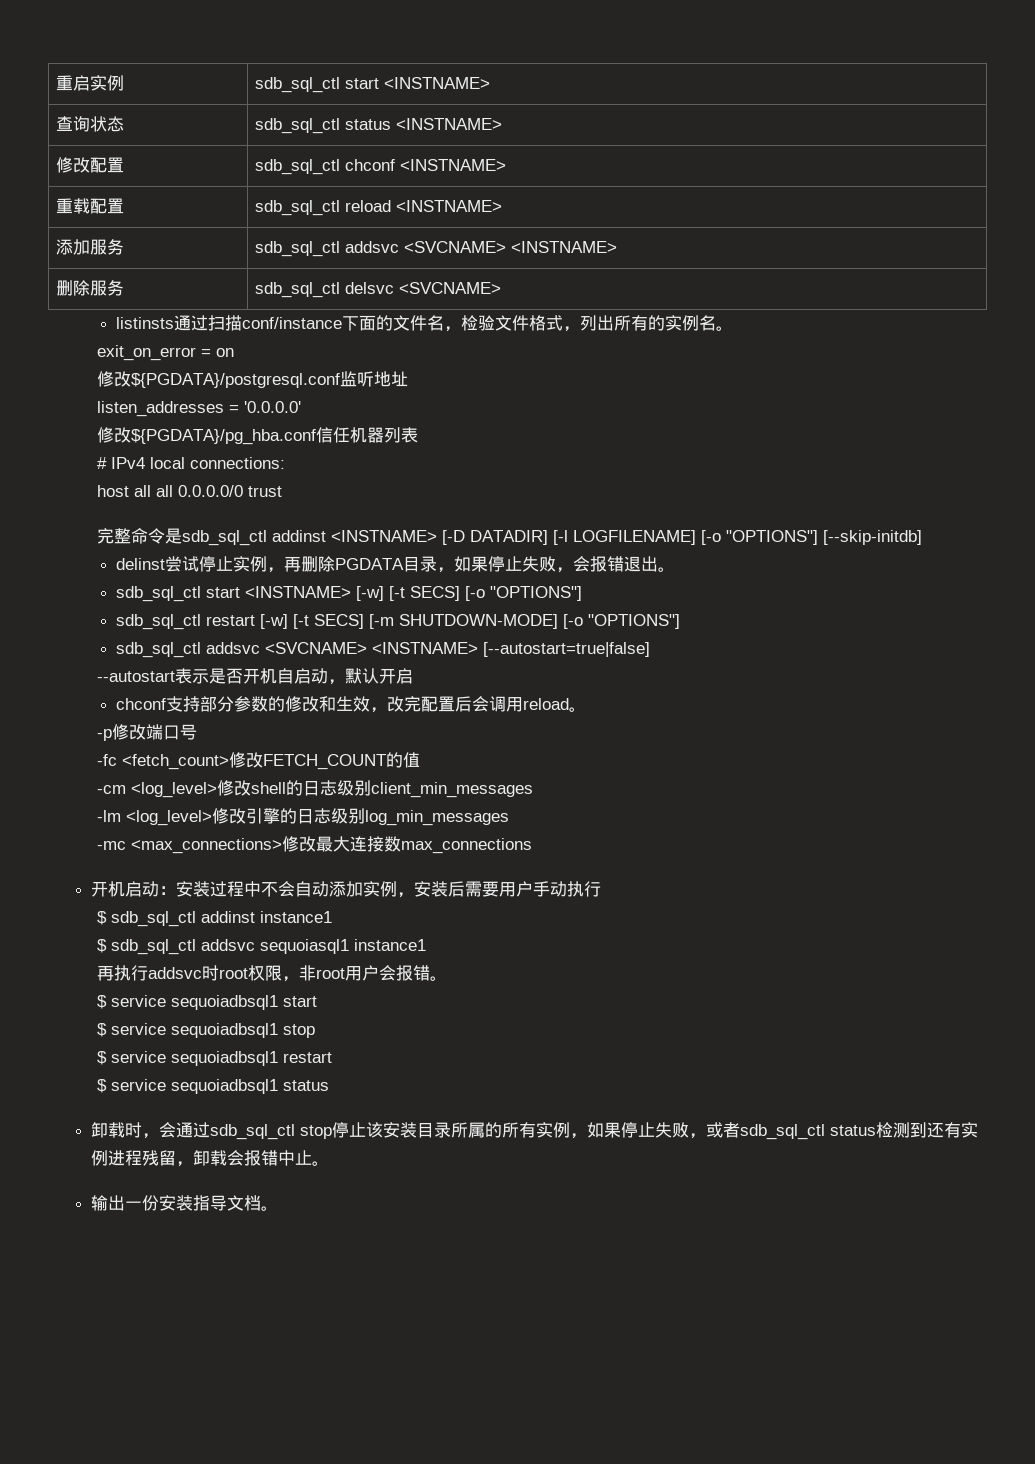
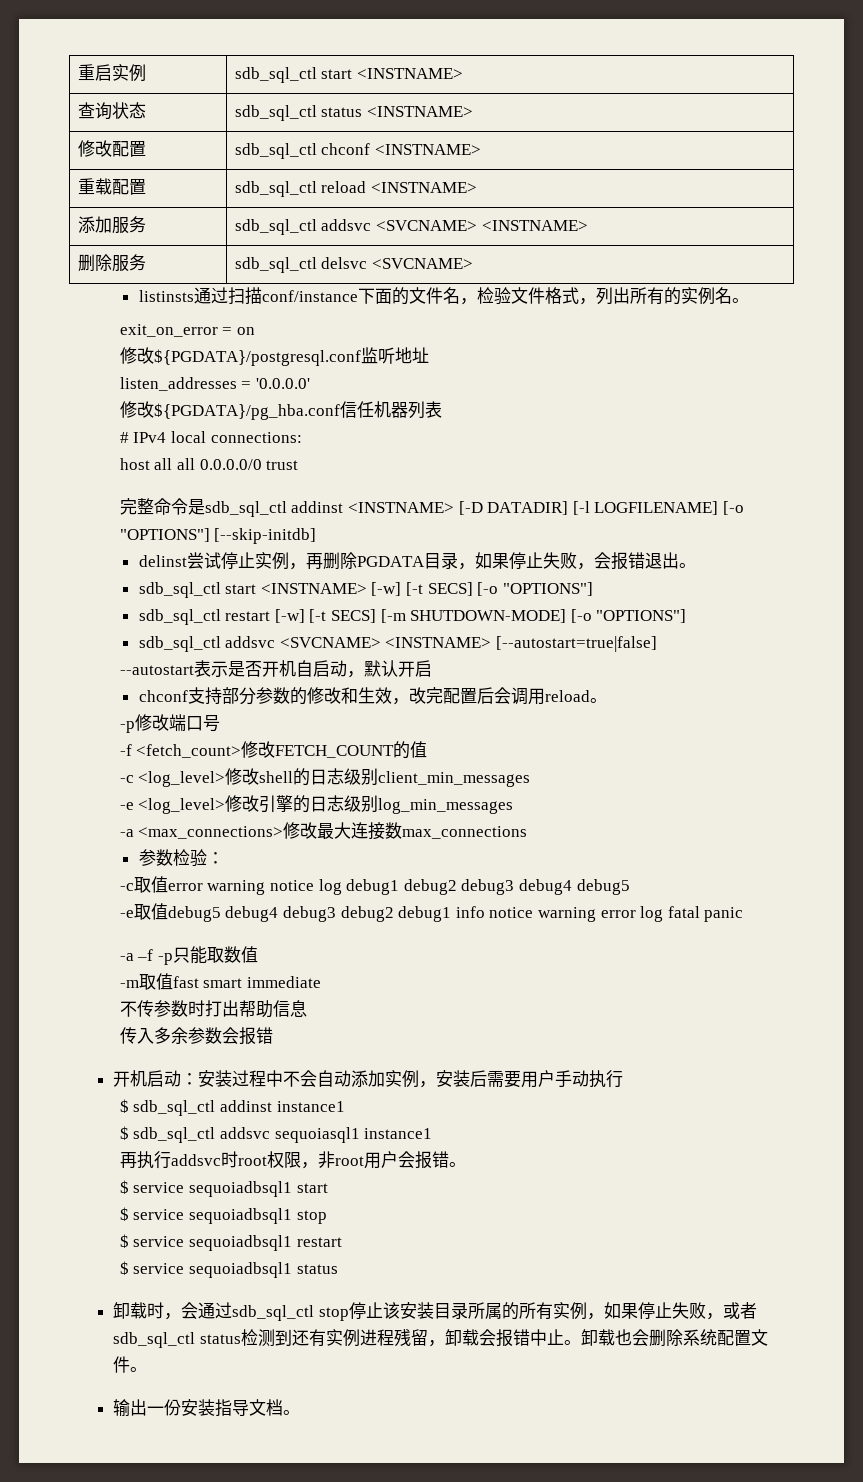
[97,754,118,766] -fc -> [119,744,132,756] -f
[97,785,127,794] -cm -> [119,775,134,783] -c
[97,810,122,822] -lm -> [119,802,134,810] -e
[97,841,127,850] -mc -> [119,829,134,837] -a
(533, 846) none -> [138,849,224,867] [119,876,630,895] [119,903,744,922] [119,946,259,965] [119,973,322,990] [119,1000,307,1018] [119,1027,273,1045] // 参数检验： // -c取值error warning notice log debug1 debug2 debug3 debug4 debug5 // -e取值debug5 debug4 debug3 debug2 debug1 info notice warning error log fatal panic // -a –f -p只能取数值 // -m取值fast smart immediate // 不传参数时打出帮助信息 // 传入多余参数会报错
(330, 1163) none -> [580,1329,768,1347] [113,1356,148,1373] 卸载也会删除系统配置文件。

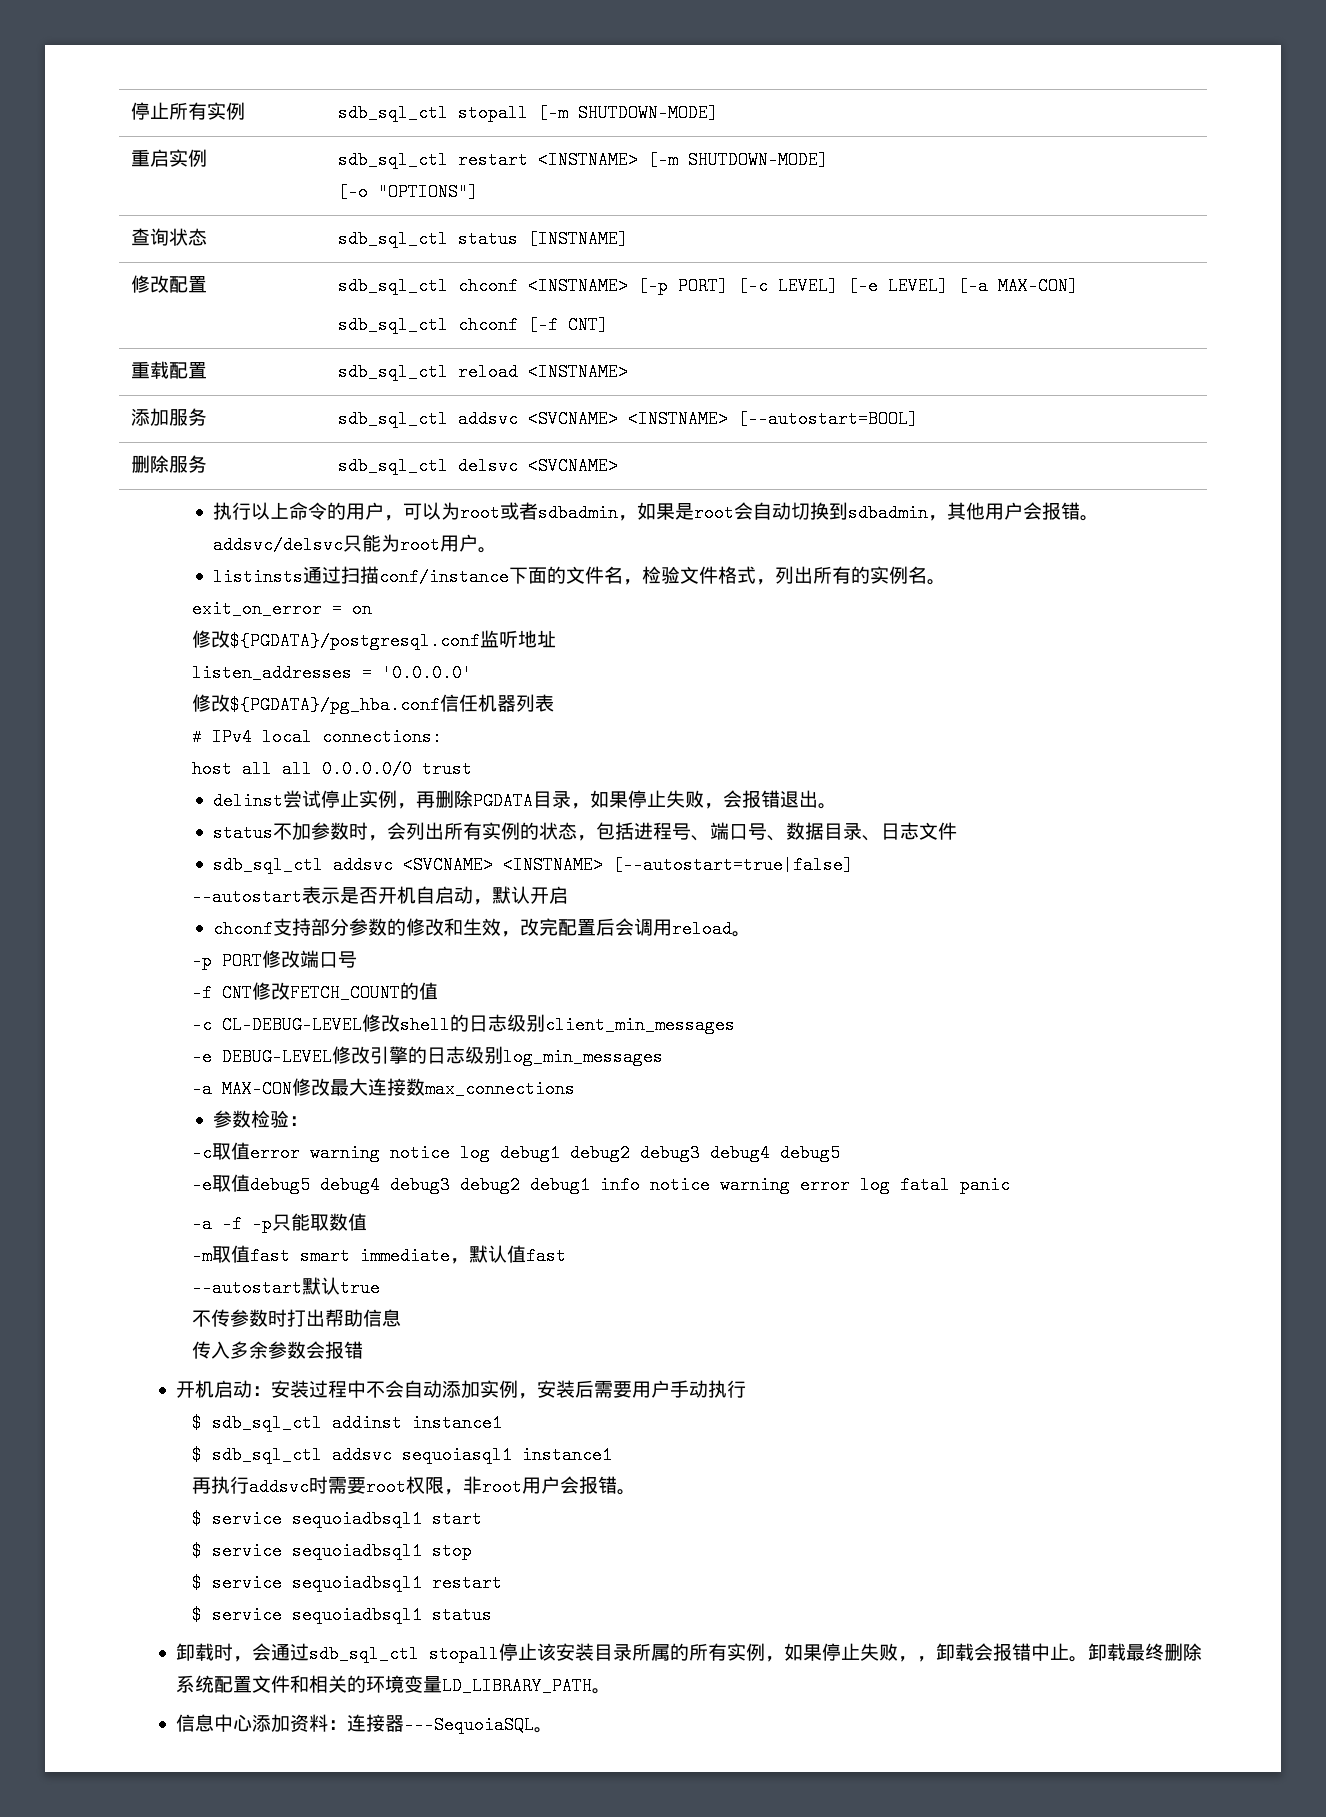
(77, 72) none -> [131,102,246,120] [338,104,719,122] 停止所有实例 | sdb_sql_ctl stopall [-m SHUTDOWN-MODE] //
[321,68,463,79] start <INSTNAME> -> [458,151,829,169] [338,183,479,201] restart <INSTNAME> [-m SHUTDOWN-MODE] // [-o "OPTIONS"]
[366,106,473,117] <INSTNAME> -> [528,230,629,248] [INSTNAME]
(481, 149) none -> [638,277,1079,295] [338,316,609,334] [-p PORT] [-c LEVEL] [-e LEVEL] [-a MAX-CON] // sdb_sql_ctl chconf [-f CNT]
(588, 225) none -> [738,410,919,428] [--autostart=BOOL]
(473, 263) none -> [212,502,1099,522] [212,534,497,554] // 执行以上命令的用户，可以为root或者sdbadmin，如果是root会自动切换到sdbadmin，其他用户会报错。addsvc/delsvc只能为root用户。
[119,498,744,517] [119,528,317,544] // 完整命令是sdb_sql_ctl addinst <INSTNAME> [-D DATADIR] [-l LOGFILENAME] [-o "OPTIONS"] [--skip-initdb] -> (472, 769) none
[138,582,593,598] [138,609,687,625] sdb_sql_ctl start <INSTNAME> [-w] [-t SECS] [-o "OPTIONS"] // sdb_sql_ctl restart [-w] [-t SECS] [-m SHUTDOWN-MODE] [-o "OPTIONS"] -> [212,822,957,842] status不加参数时，会列出所有实例的状态，包括进程号、端口号、数据目录、日志文件
(135, 727) none -> [221,952,262,970] PORT
[136,744,242,758] <fetch_count> -> [221,984,252,1002] CNT
[138,771,226,787] <log_level> -> [221,1016,362,1034] CL-DEBUG-LEVEL
[138,798,226,814] <log_level> -> [221,1048,332,1066] DEBUG-LEVEL
[138,826,284,839] <max_connections> -> [221,1080,292,1098] MAX-CON
(322, 982) none -> [449,1245,566,1265] [191,1277,380,1297] ，默认值fast // --autostart默认true
(238, 1159) none -> [327,1476,366,1494] 需要
[318,1307,349,1321] stop -> [429,1645,500,1663] stopall
[722,1302,757,1319] [113,1329,428,1348] 或者sdb_sql_ctl status检测到还有实例进程残留 -> (918, 1659) none
[614,1329,649,1346] 也会 -> [1126,1643,1165,1661] 最终
[130,1367,148,1372] [113,1399,284,1417] 。 // 输出一份安装指导文档 -> [290,1675,612,1695] [176,1714,535,1734] 和相关的环境变量LD_LIBRARY_PATH。 // 信息中心添加资料：连接器---SequoiaSQL

